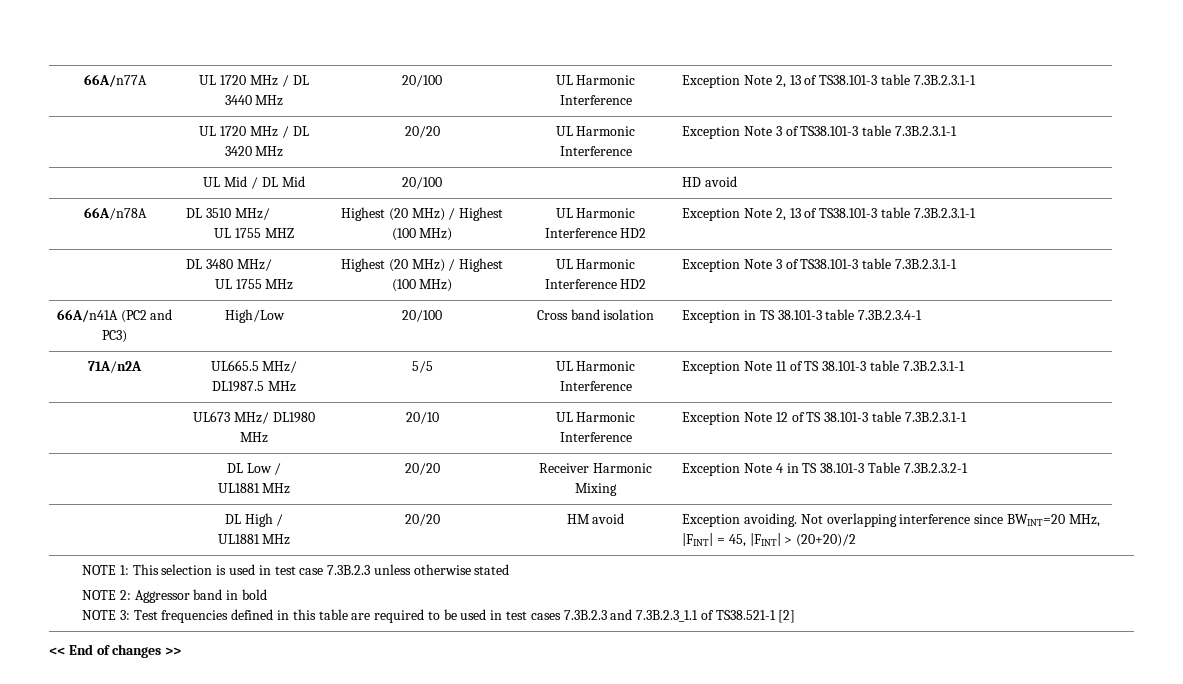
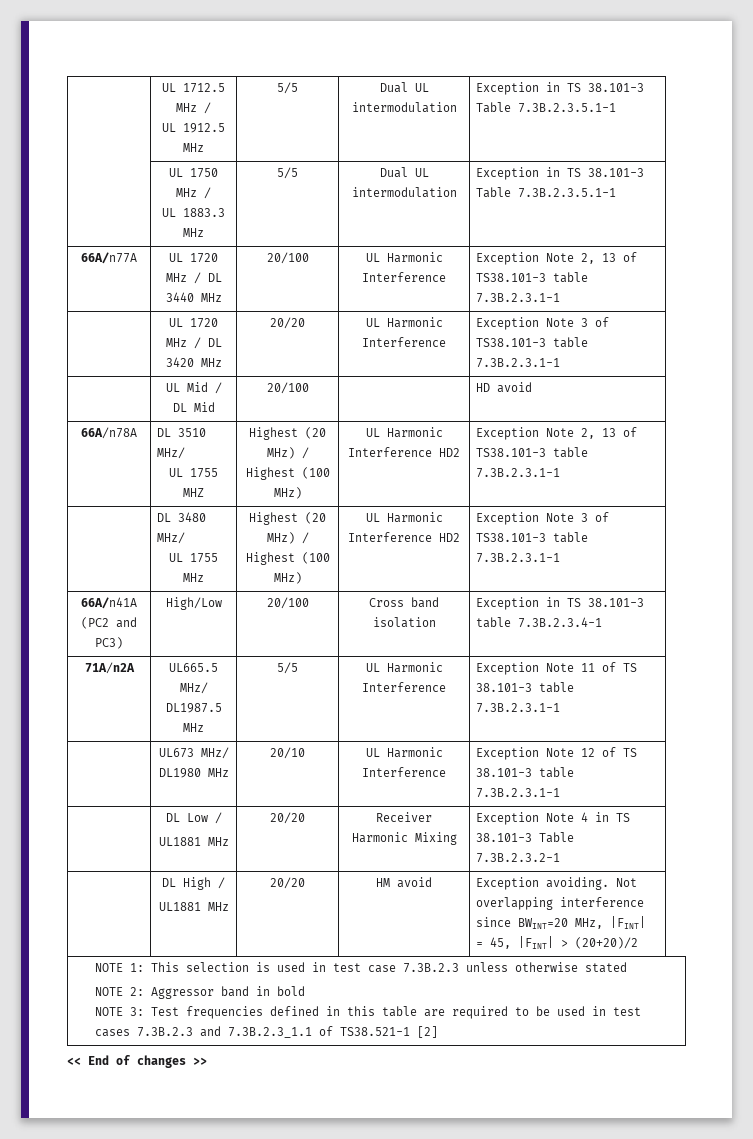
(83, 80) none -> [162,83,225,93] [176,102,211,114] [162,123,225,133] [183,143,204,152] [277,82,298,94] [379,82,429,93] [351,102,457,113] [475,82,644,95] [475,102,616,113] [169,168,218,178] [176,187,211,199] [162,208,225,217] [183,228,204,237] [277,167,298,179] [379,167,429,178] [351,187,457,198] [475,167,644,180] [475,187,616,198] | UL 1712.5 MHz / // UL 1912.5 MHz | 5/5 | Dual UL intermodulation | Exception in TS 38.101-3 Table 7.3B.2.3.5.1-1 // | UL 1750 MHz / // UL 1883.3 MHz | 5/5 | Dual UL intermodulation | Exception in TS 38.101-3 Table 7.3B.2.3.5.1-1 //

